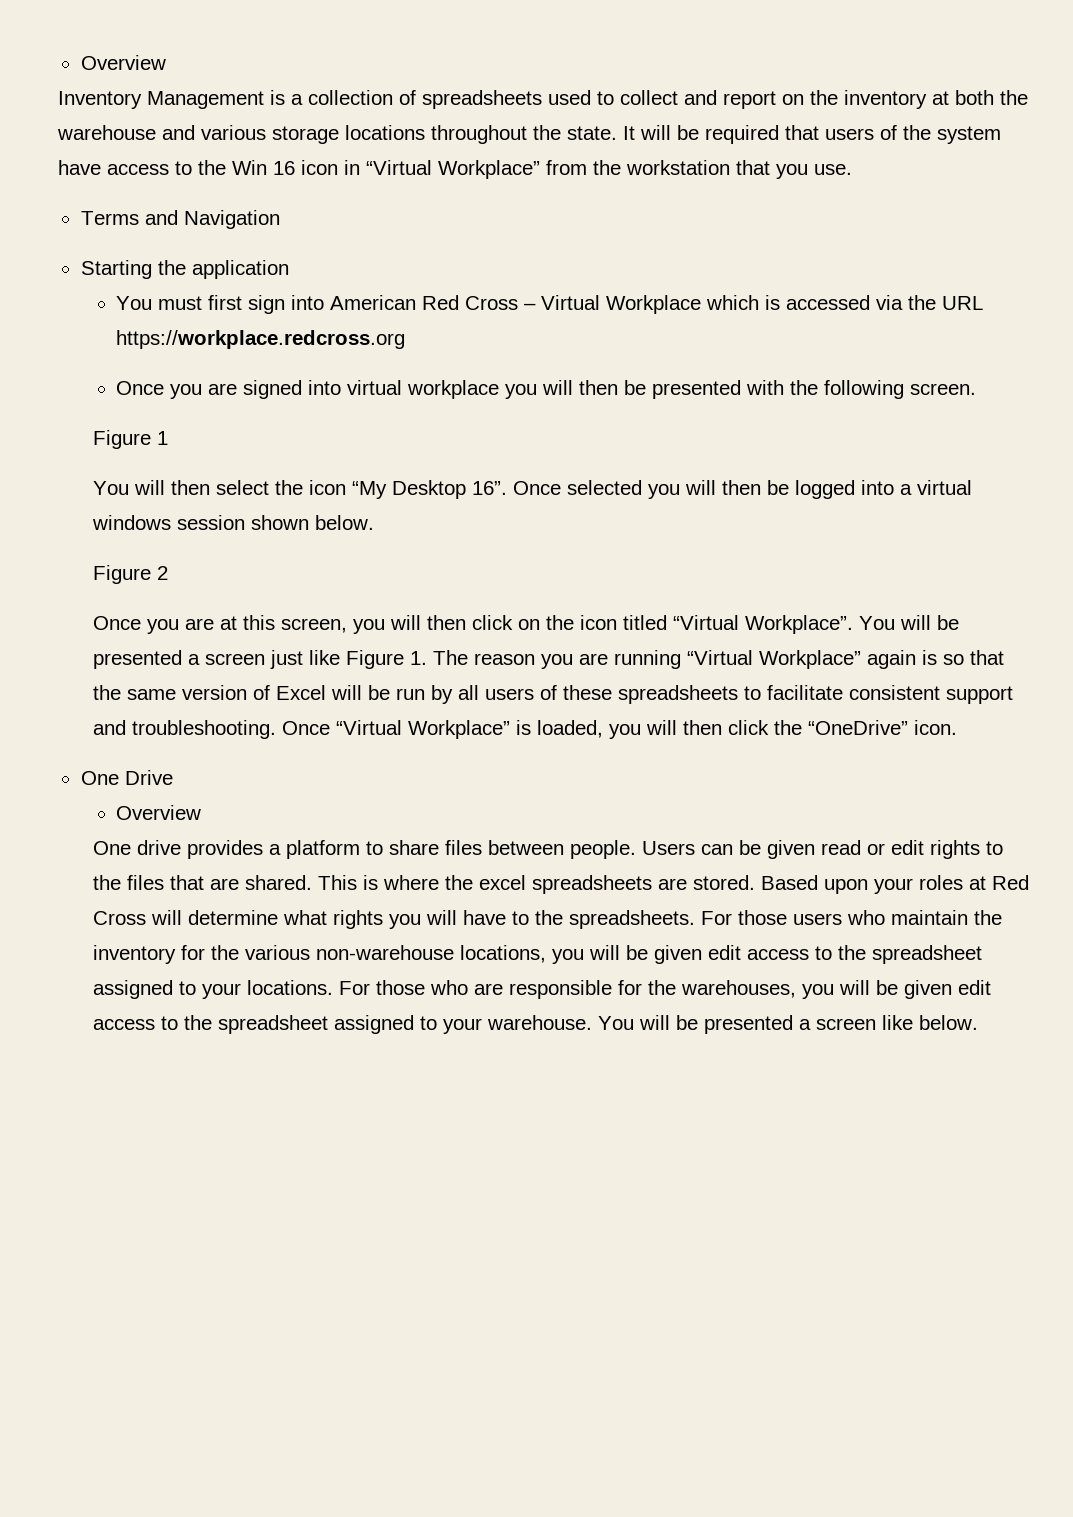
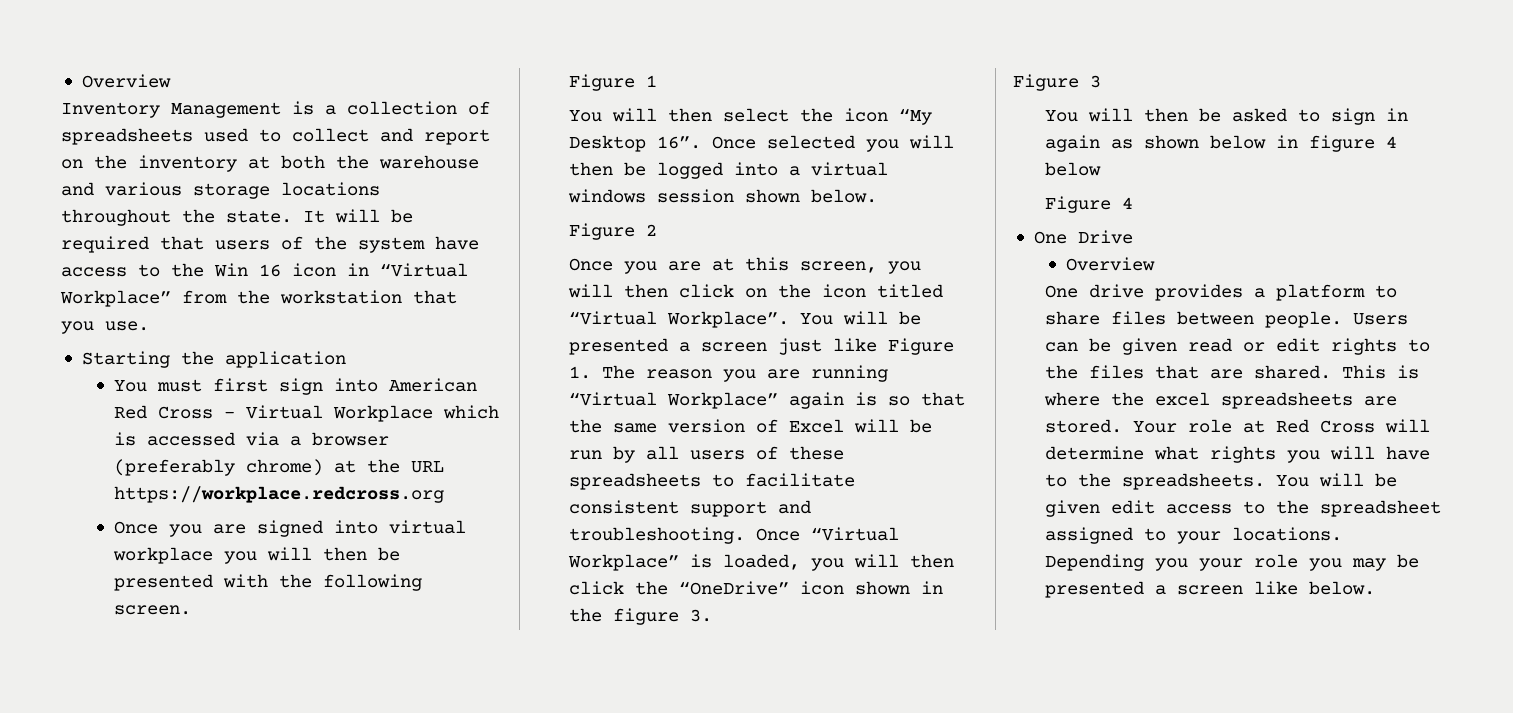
[80,210,280,229] // Terms and Navigation -> (149, 326) none
(904, 302) none -> [290,432,390,446] [114,459,357,476] a browser (preferably chrome) at
[914,720,958,735] icon. -> [800,581,944,595] [569,608,713,625] [1013,74,1101,91] [1045,108,1409,125] [1045,135,1398,152] [1045,162,1102,176] [1045,196,1134,213] icon shown in the figure 3. // Figure 3 // You will then be asked to sign in again as shown below in figure 4 below // Figure 4
[761,875,964,894] Based upon your roles -> [1133,419,1233,433] Your role
[701,910,1003,925] [93,945,585,964] For those users who maintain the inventory for the various non-warehouse locations, you -> [1276,475,1310,487] You
[339,980,992,999] [93,1015,671,1034] For those who are responsible for the warehouses, you will be given edit access to the spreadsheet assigned to your warehouse. You will -> [1045,554,1387,571] Depending you your role you may

